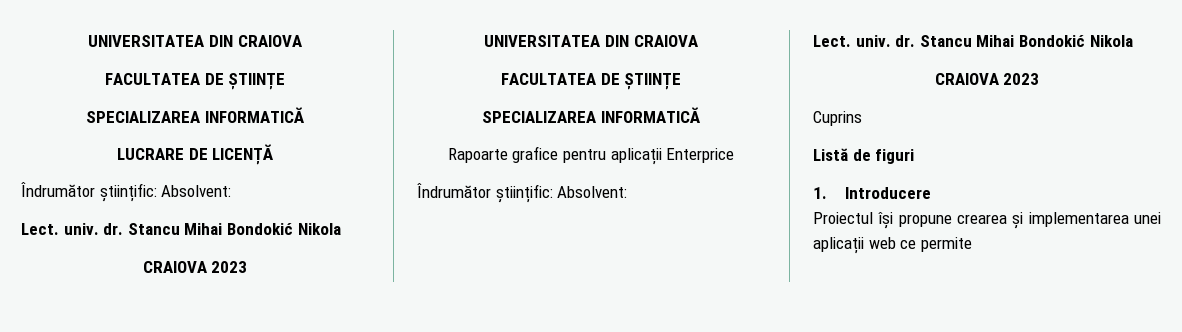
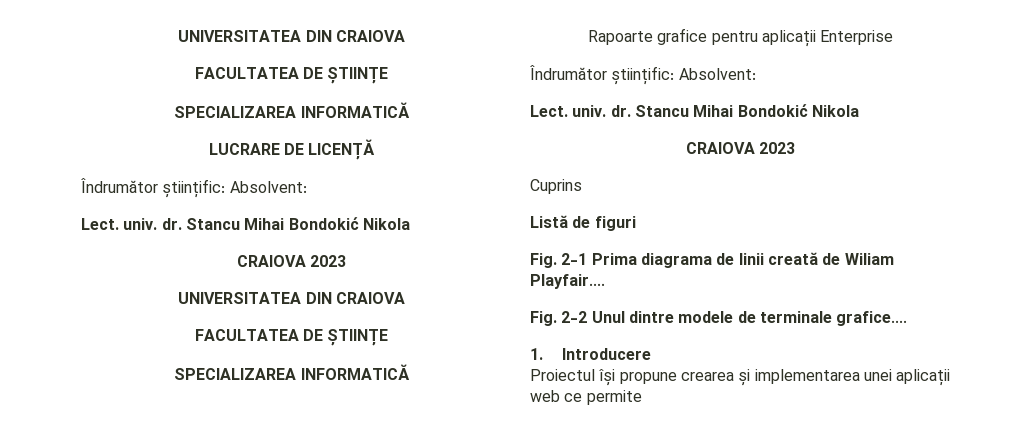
[666,148,735,163] Enterprice -> [820,30,894,45] Enterprise
(915, 156) none -> [530,252,894,268] [530,274,605,289] [530,311,908,326] // Fig. 2-1 Prima diagrama de linii creată de Wiliam Playfair.... // Fig. 2-2 Unul dintre modele de terminale grafice....

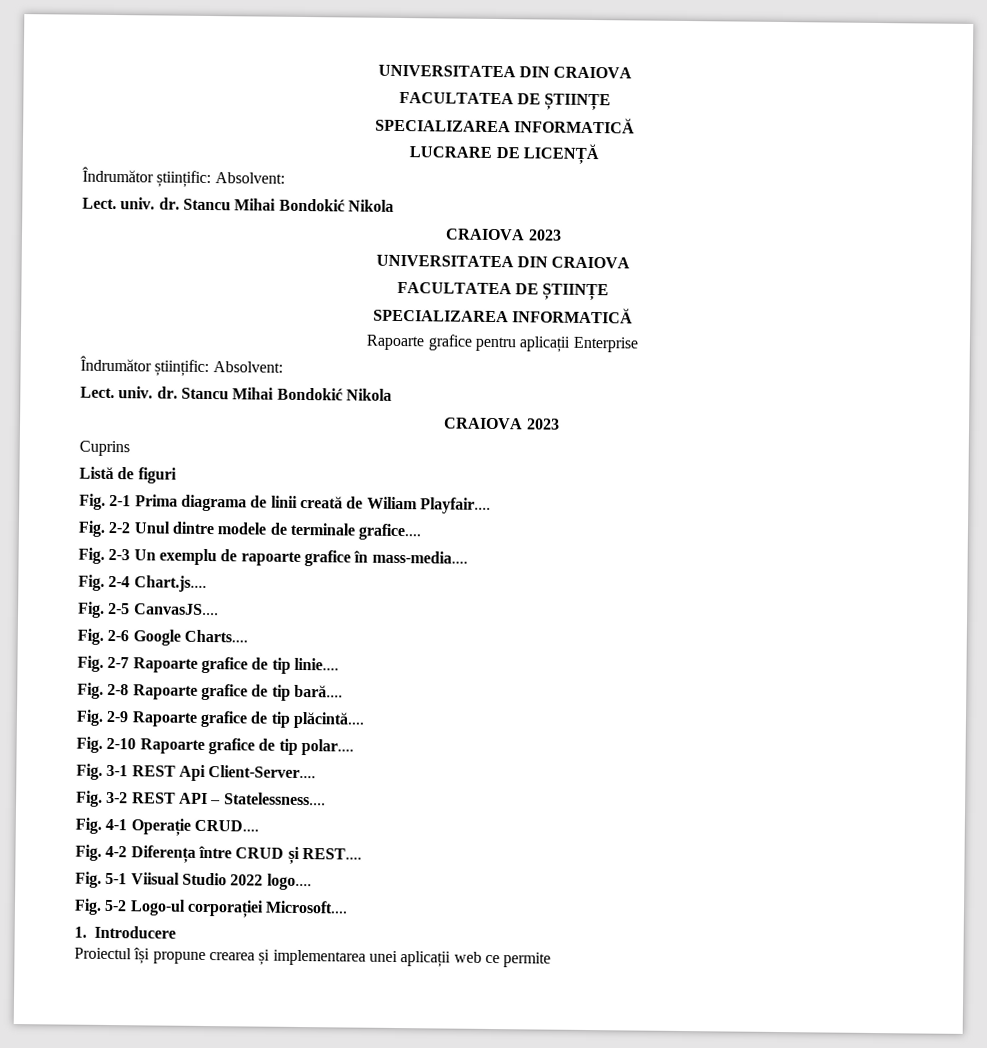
(908, 318) none -> [78,547,468,567] [78,574,207,592] [77,601,219,618] [77,628,248,646] [77,655,339,674] [77,682,343,701] [76,709,365,729] [76,736,354,756] [76,763,317,781] [76,790,326,807] [75,817,259,836] [75,844,362,864] [75,871,312,891] [74,898,349,918] // Fig. 2-3 Un exemplu de rapoarte grafice în mass-media.... // Fig. 2-4 Chart.js.... // Fig. 2-5 CanvasJS.... // Fig. 2-6 Google Charts.... // Fig. 2-7 Rapoarte grafice de tip linie.... // Fig. 2-8 Rapoarte grafice de tip bară.... // Fig. 2-9 Rapoarte grafice de tip plăcintă.... // Fig. 2-10 Rapoarte grafice de tip polar.... // Fig. 3-1 REST Api Client-Server.... // Fig. 3-2 REST API – Statelessness.... // Fig. 4-1 Operație CRUD.... // Fig. 4-2 Diferența între CRUD și REST.... // Fig. 5-1 Viisual Studio 2022 logo.... // Fig. 5-2 Logo-ul corporației Microsoft....

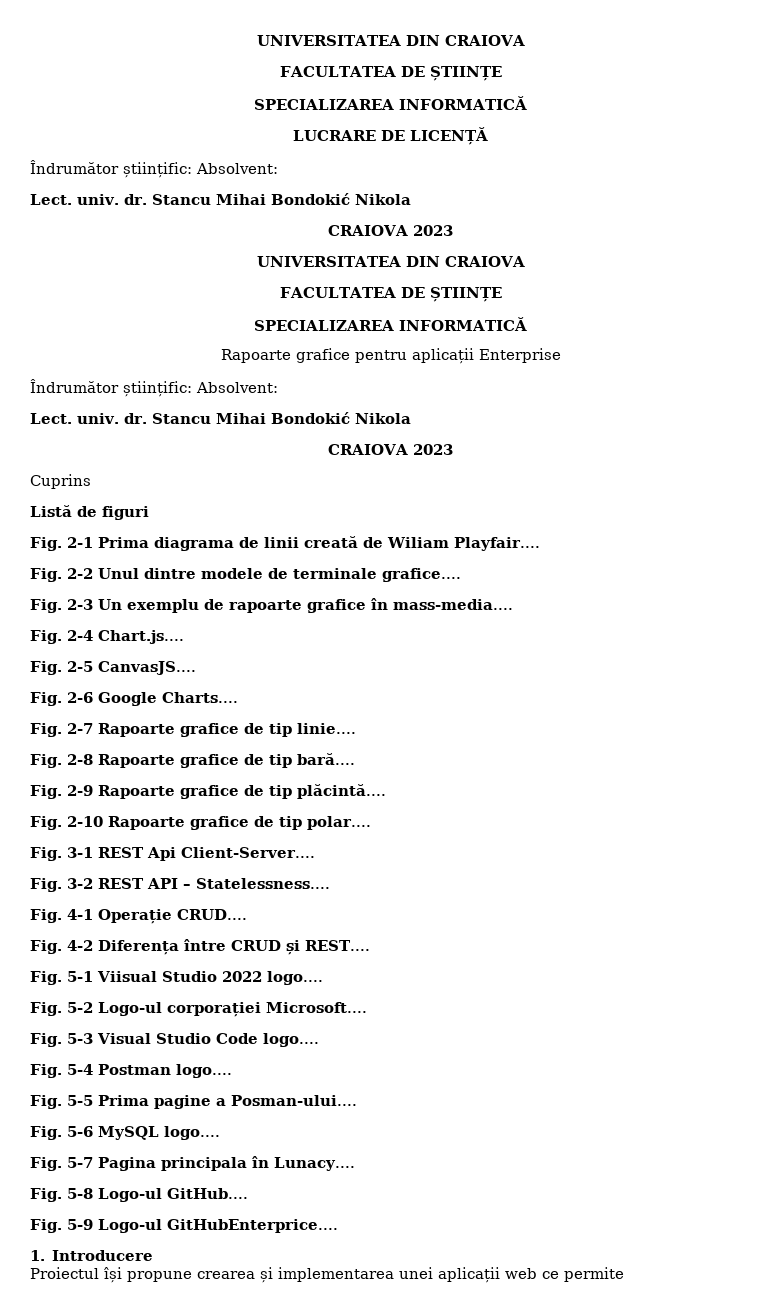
(349, 907) none -> [30,1033,319,1047] [30,1064,232,1078] [30,1095,357,1109] [30,1126,220,1140] [30,1156,355,1171] [30,1188,248,1202] [30,1219,338,1233] // Fig. 5-3 Visual Studio Code logo.... // Fig. 5-4 Postman logo.... // Fig. 5-5 Prima pagine a Posman-ului.... // Fig. 5-6 MySQL logo.... // Fig. 5-7 Pagina principala în Lunacy.... // Fig. 5-8 Logo-ul GitHub.... // Fig. 5-9 Logo-ul GitHubEnterprice....

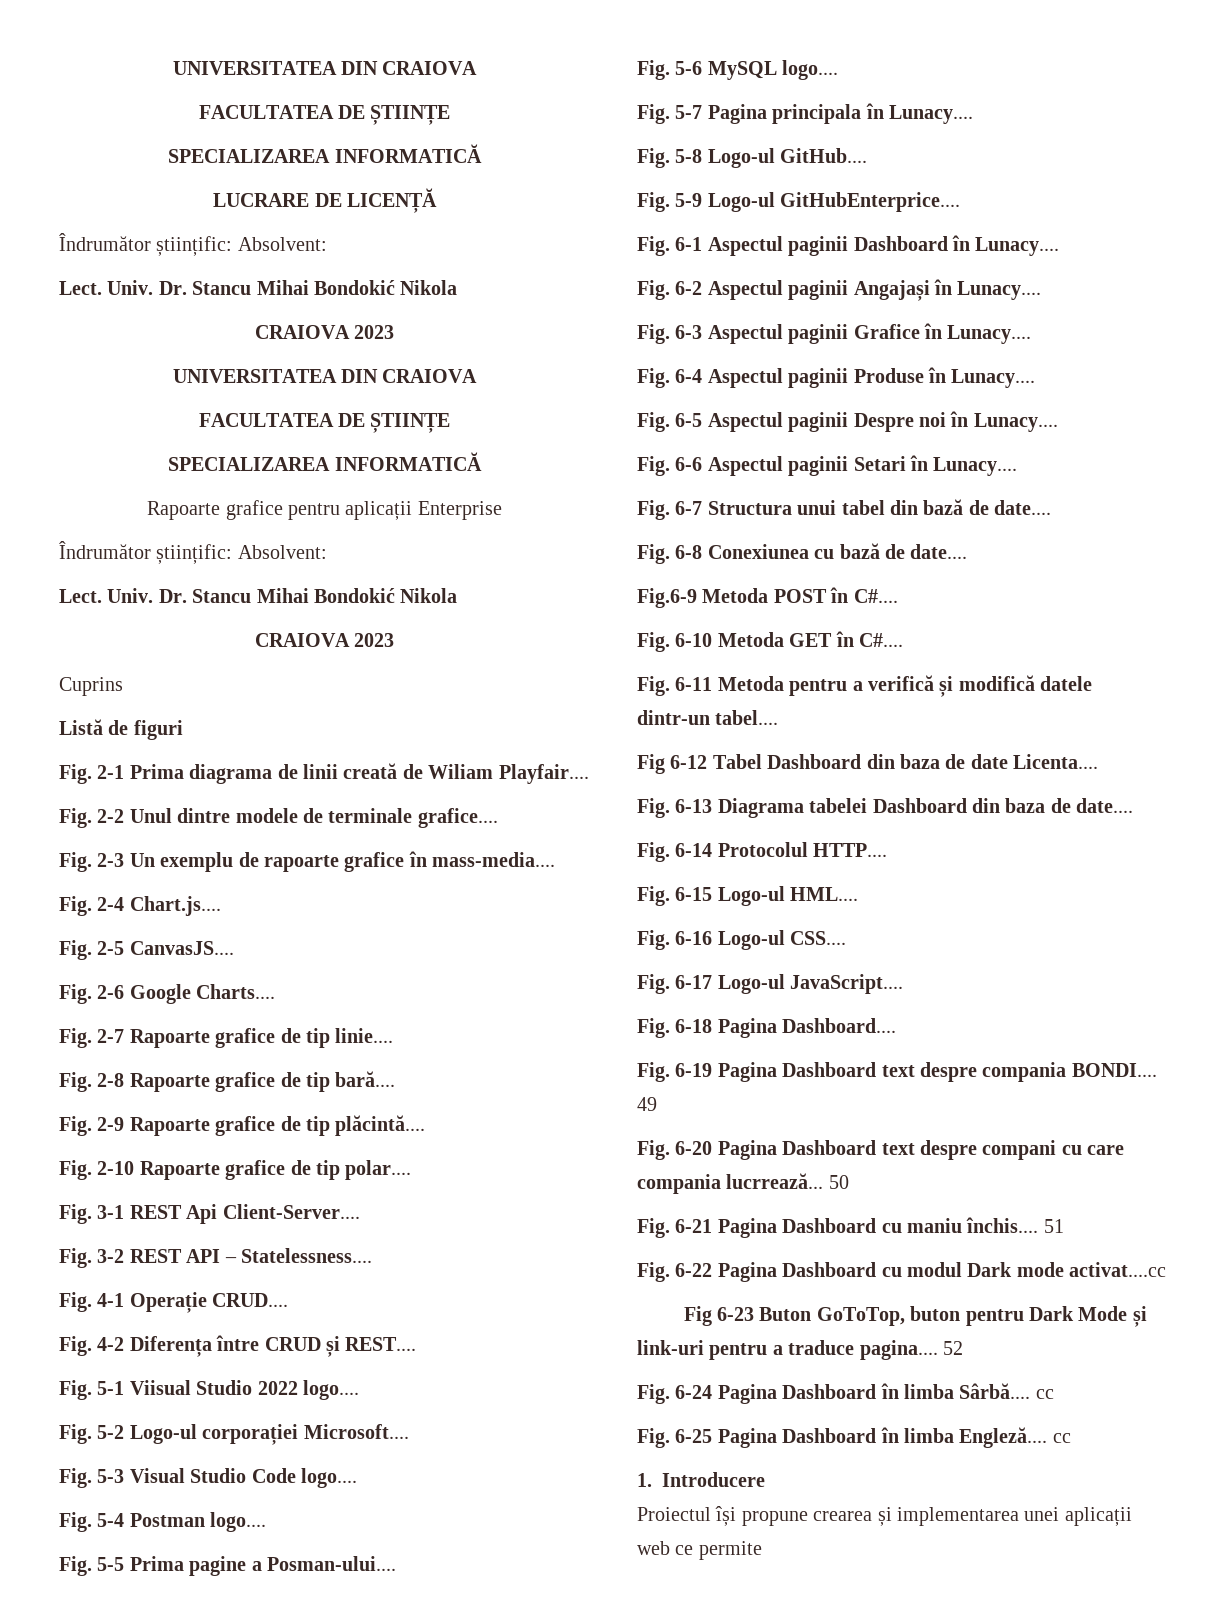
[77,194,147,205] univ. dr. -> [107,280,187,295] Univ. Dr.
[77,413,147,424] univ. dr. -> [107,588,187,603] Univ. Dr.
(338, 1226) none -> [637,235,1060,256] [637,279,1042,301] [637,323,1032,344] [637,367,1036,388] [637,411,1058,432] [637,455,1018,476] [637,499,1052,520] [637,543,968,564] [637,587,898,608] [637,631,903,652] [637,675,1093,697] [637,710,779,725] [637,754,1099,774] [637,798,1134,818] [637,842,888,862] [637,886,859,906] [637,930,847,950] [637,974,904,994] [637,1018,897,1038] [637,1062,1157,1082] [637,1097,657,1111] [637,1140,1125,1160] [637,1173,849,1194] [637,1217,1064,1238] [637,1262,1167,1282] [683,1306,1147,1327] [637,1340,963,1360] [637,1383,1054,1404] [637,1427,1071,1448] // Fig. 6-1 Aspectul paginii Dashboard în Lunacy.... // Fig. 6-2 Aspectul paginii Angajași în Lunacy.... // Fig. 6-3 Aspectul paginii Grafice în Lunacy.... // Fig. 6-4 Aspectul paginii Produse în Lunacy.... // Fig. 6-5 Aspectul paginii Despre noi în Lunacy.... // Fig. 6-6 Aspectul paginii Setari în Lunacy.... // Fig. 6-7 Structura unui tabel din bază de date.... // Fig. 6-8 Conexiunea cu bază de date.... // Fig.6-9 Metoda POST în C#.... // Fig. 6-10 Metoda GET în C#.... // Fig. 6-11 Metoda pentru a verifică și modifică datele dintr-un tabel.... // Fig 6-12 Tabel Dashboard din baza de date Licenta.... // Fig. 6-13 Diagrama tabelei Dashboard din baza de date.... // Fig. 6-14 Protocolul HTTP.... // Fig. 6-15 Logo-ul HML.... // Fig. 6-16 Logo-ul CSS.... // Fig. 6-17 Logo-ul JavaScript.... // Fig. 6-18 Pagina Dashboard.... // Fig. 6-19 Pagina Dashboard text despre compania BONDI.... 49 // Fig. 6-20 Pagina Dashboard text despre compani cu care compania lucrrează... 50 // Fig. 6-21 Pagina Dashboard cu maniu închis.... 51 // Fig. 6-22 Pagina Dashboard cu modul Dark mode activat....cc // Fig 6-23 Buton GoToTop, buton pentru Dark Mode și link-uri pentru a traduce pagina.... 52 // Fig. 6-24 Pagina Dashboard în limba Sârbă.... cc // Fig. 6-25 Pagina Dashboard în limba Engleză.... cc

